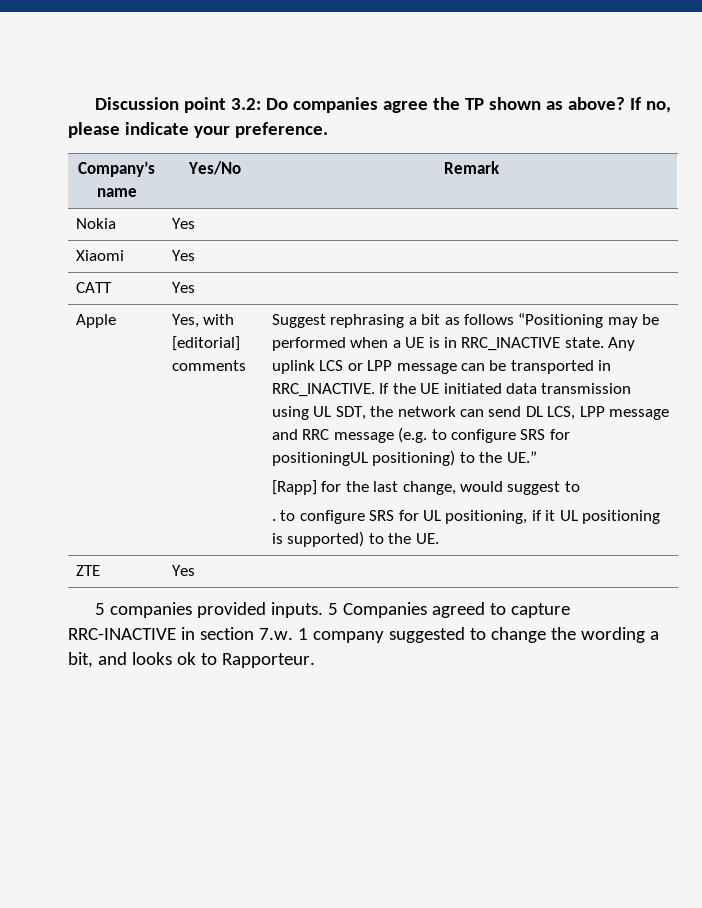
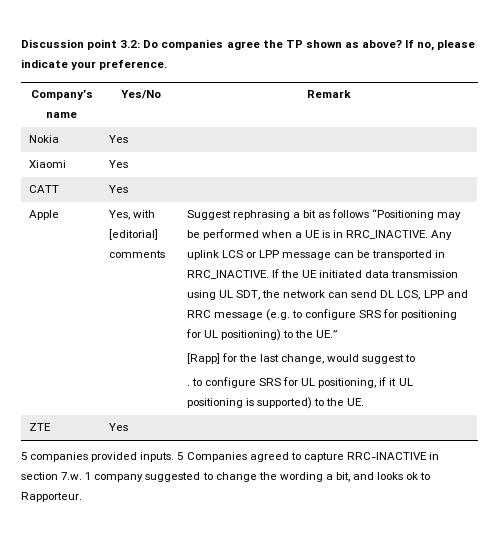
[461,337,604,351] RRC_INACTIVE state. -> [346,230,429,239] RRC_INACTIVE.
[609,409,670,420] message -> (444, 294) none
[271,452,368,466] positioningUL -> [401,310,458,320] [185,329,218,338] positioning for UL

